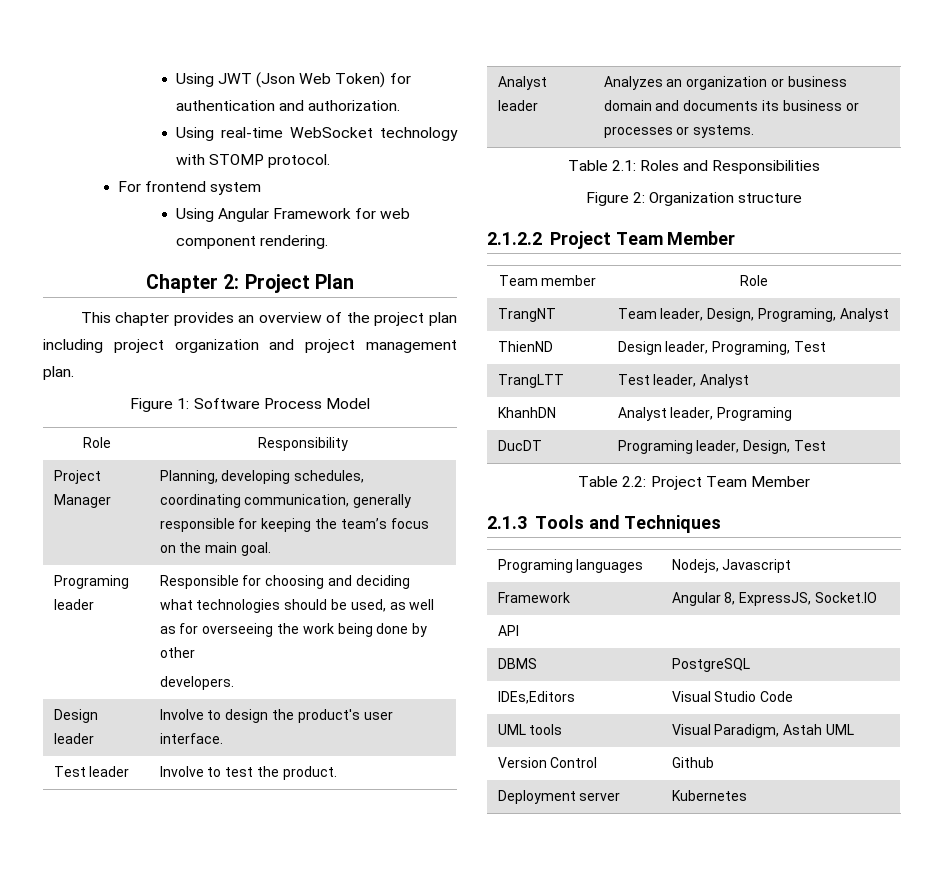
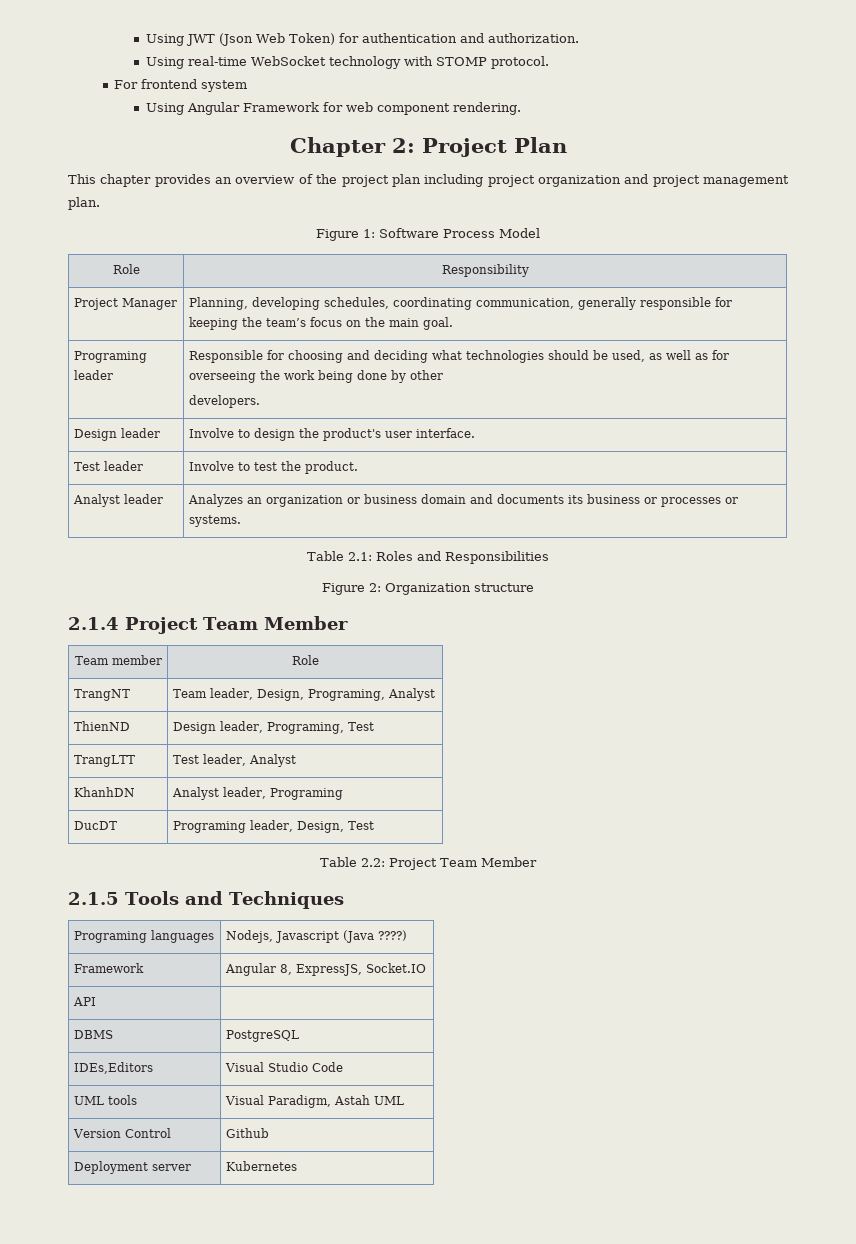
[487,232,542,245] 2.1.2.2 -> [68,617,119,630] 2.1.4
[487,516,527,529] 2.1.3 -> [68,892,119,905] 2.1.5
(792, 566) none -> [342,930,407,943] (Java ????)

